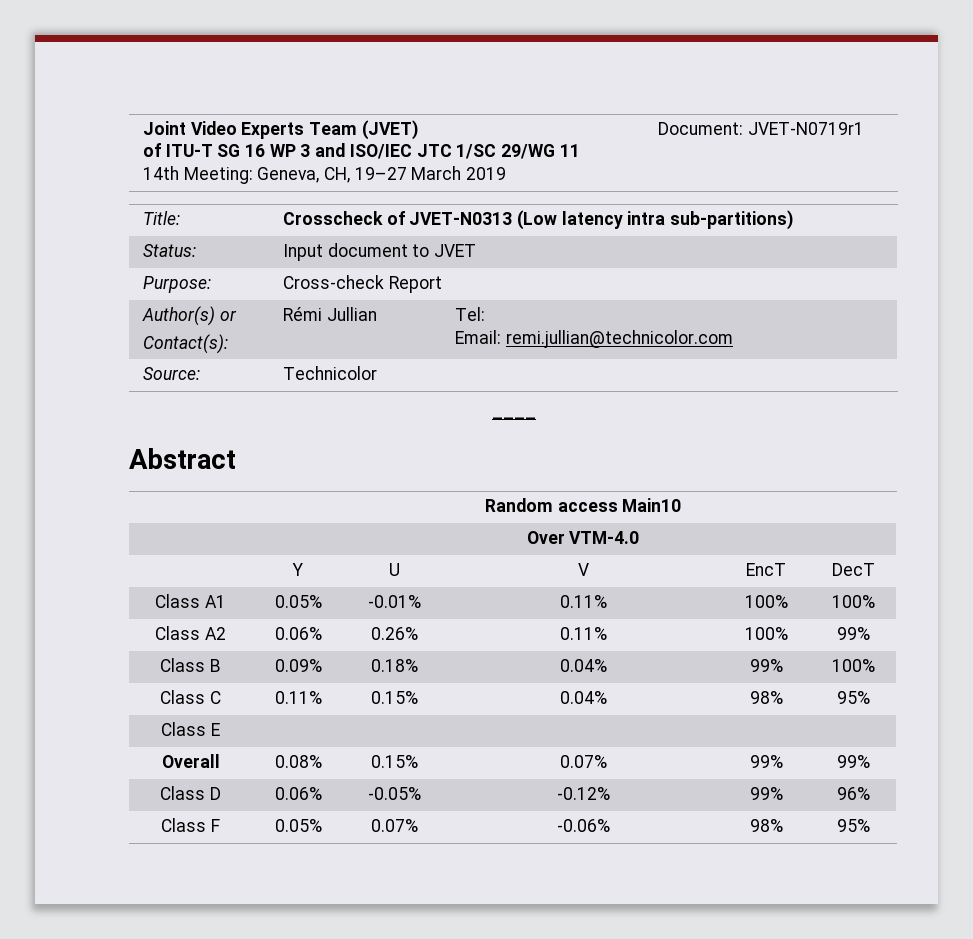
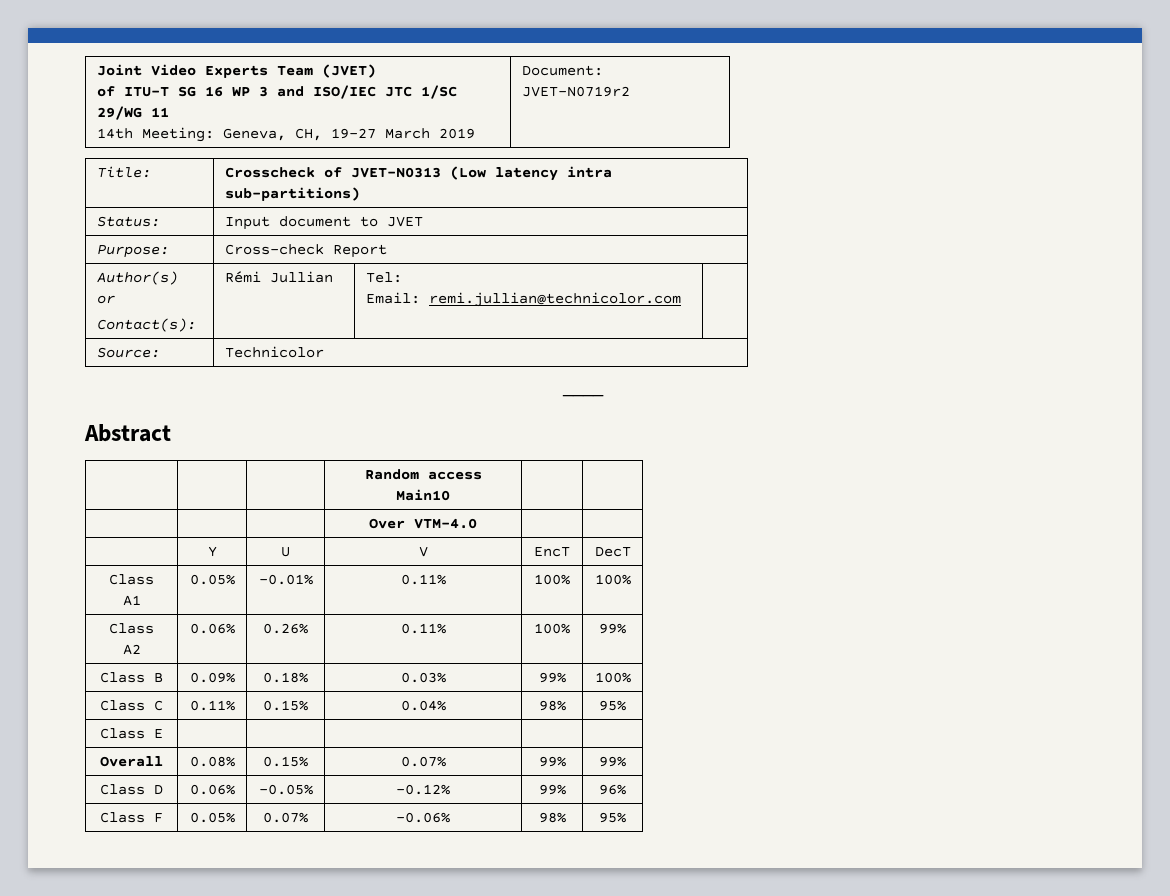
[747,122,864,135] JVET-N0719r1 -> [521,86,630,97] JVET-N0719r2
[559,659,607,672] 0.04% -> [400,672,446,683] 0.03%

